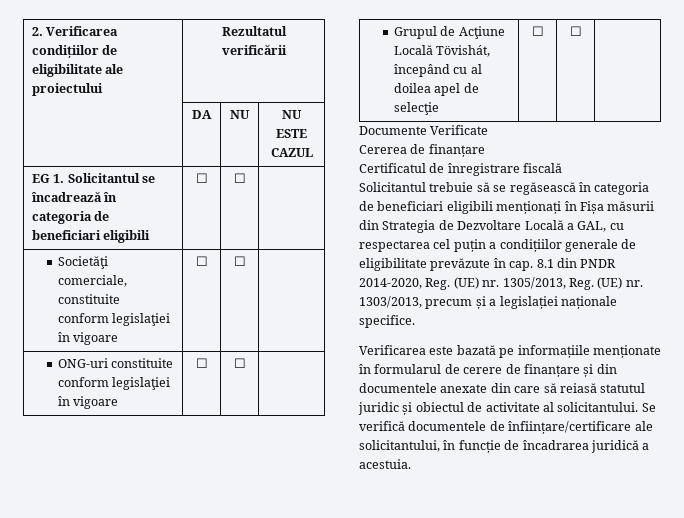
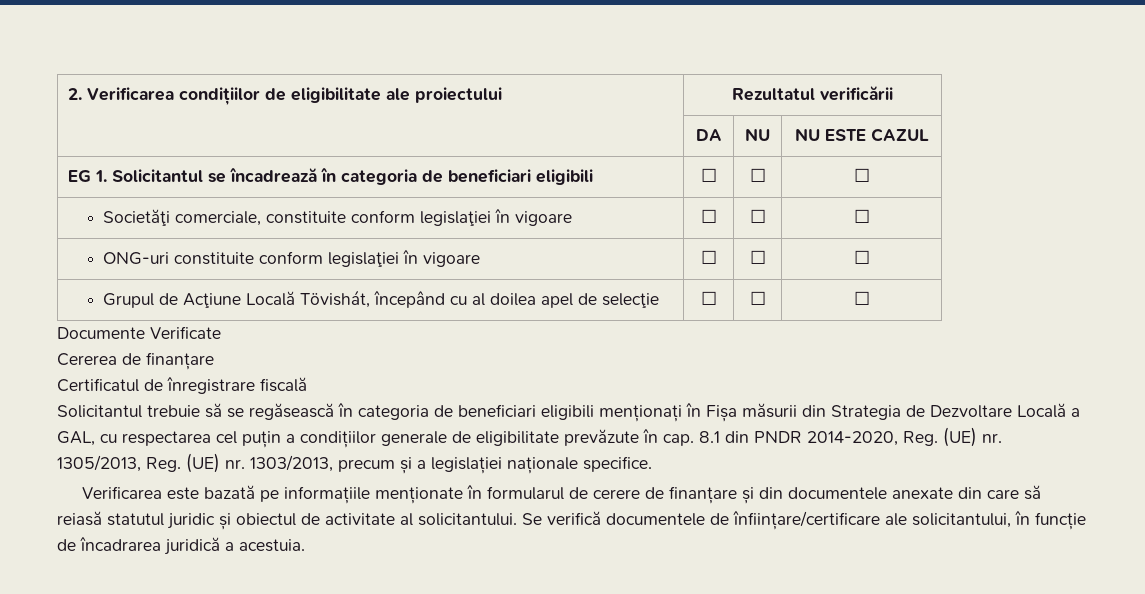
(246, 178) none -> [853,168,870,182] ☐
(246, 261) none -> [853,209,870,223] ☐
(246, 363) none -> [853,250,870,264] ☐
(582, 31) none -> [853,291,870,305] ☐

